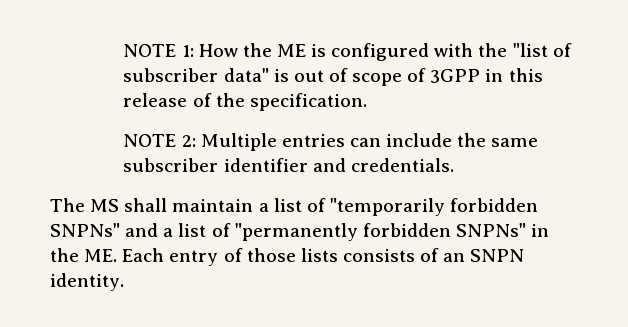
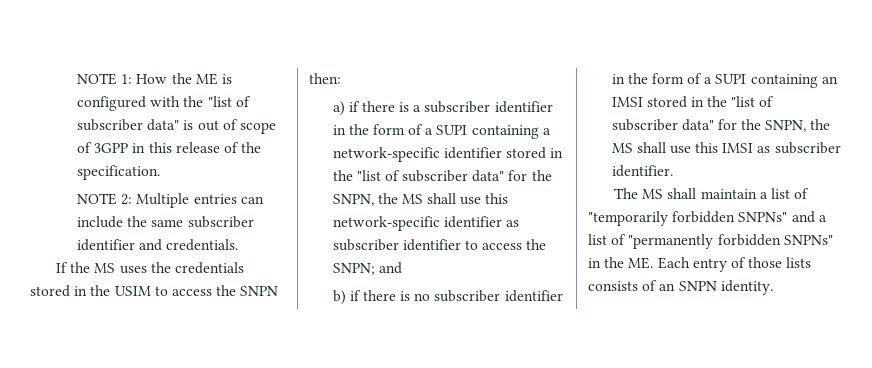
(454, 165) none -> [56,262,244,274] [30,285,279,297] [309,73,341,84] [332,101,553,116] [332,124,551,139] [332,147,564,162] [332,170,552,182] [332,193,509,206] [332,216,519,231] [332,239,547,251] [332,262,402,275] [332,290,563,305] [611,73,838,88] [611,96,775,108] [611,119,831,132] [611,142,841,154] [611,165,673,177] // If the MS uses the credentials stored in the USIM to access the SNPN then: // a) if there is a subscriber identifier in the form of a SUPI containing a network-specific identifier stored in the "list of subscriber data" for the SNPN, the MS shall use this network-specific identifier as subscriber identifier to access the SNPN; and // b) if there is no subscriber identifier in the form of a SUPI containing an IMSI stored in the "list of subscriber data" for the SNPN, the MS shall use this IMSI as subscriber identifier.

